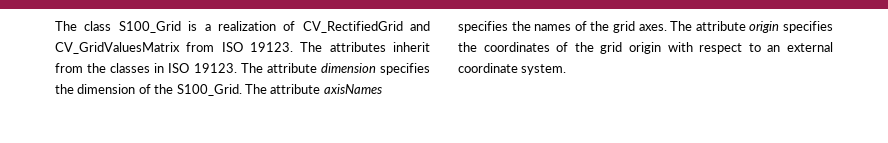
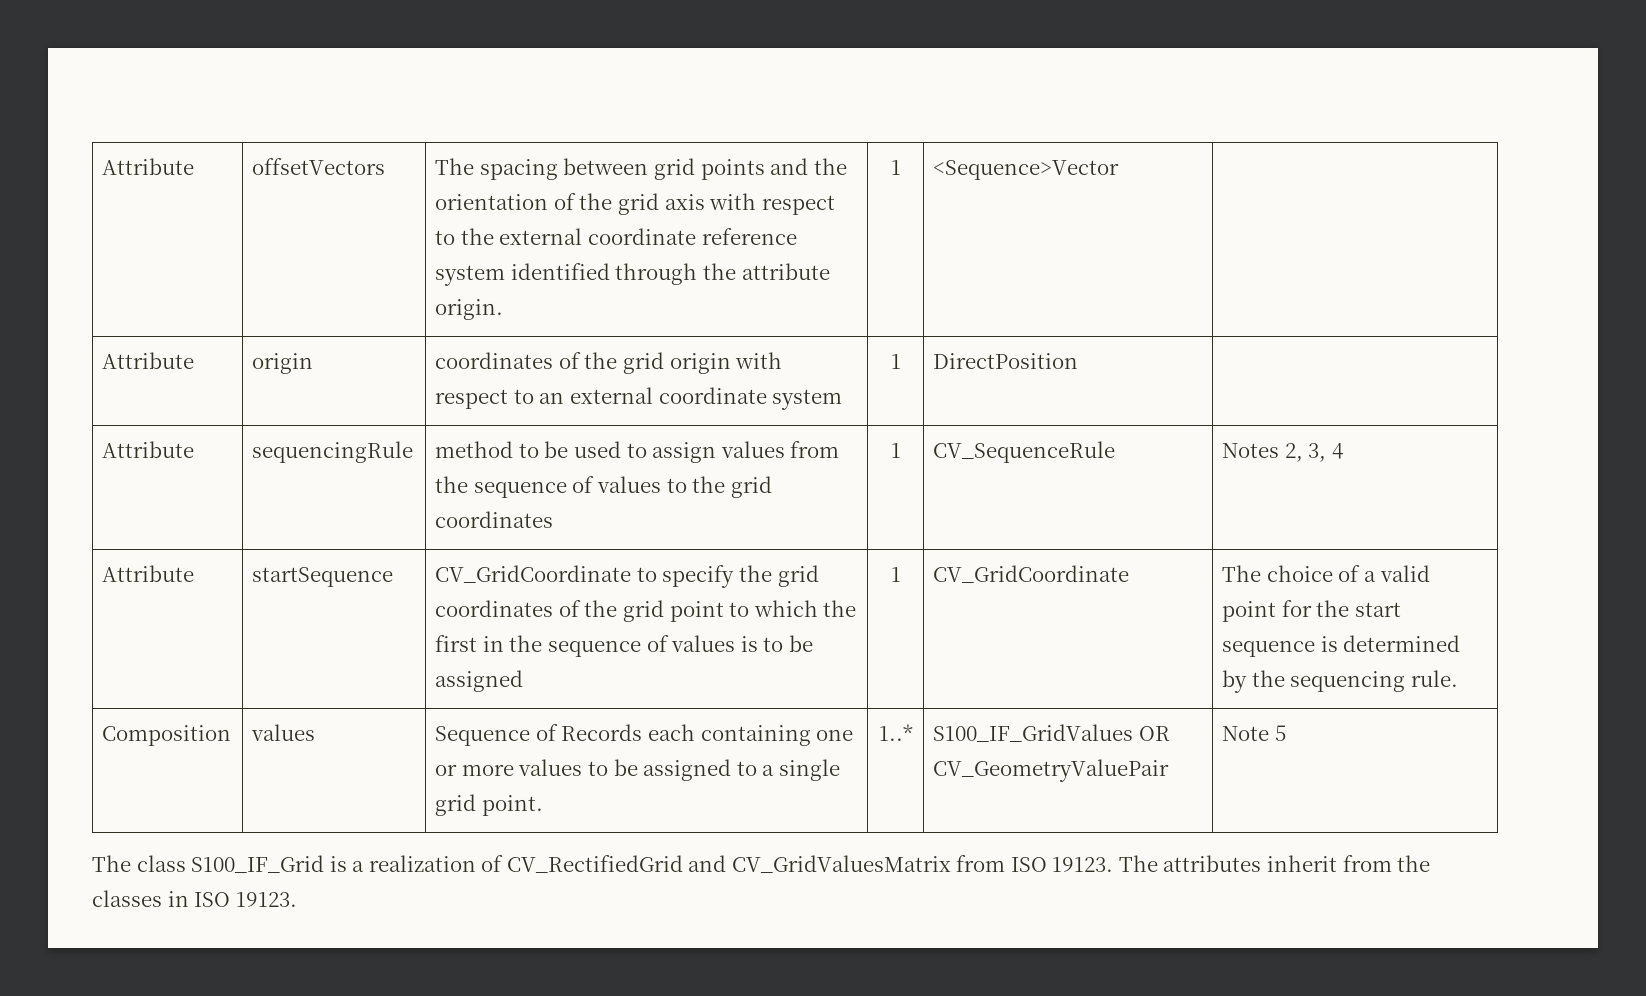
(55, 26) none -> [102,158,195,175] [252,158,386,175] [435,158,847,180] [435,193,835,215] [435,228,797,245] [435,263,830,286] [435,299,504,320] [890,160,901,175] [933,160,1120,180] [102,352,195,369] [252,353,314,374] [435,352,783,374] [435,387,843,410] [890,354,901,369] [933,353,1079,369] [102,441,195,458] [252,441,414,463] [435,441,840,463] [435,476,772,498] [435,511,554,528] [890,443,901,458] [933,441,1116,463] [1222,443,1343,462] [102,565,195,582] [252,567,394,587] [435,565,819,588] [435,600,857,622] [435,635,813,657] [435,670,524,692] [890,567,901,582] [933,565,1130,583] [1222,565,1430,582] [1222,600,1401,622] [1222,635,1461,657] [1222,670,1458,693] [102,725,232,746] [251,724,316,741] [435,724,854,746] [435,759,840,781] [435,794,543,816] [878,724,913,741] [933,724,1170,742] [933,759,1170,782] [1222,725,1286,741] Attribute | offsetVectors | The spacing between grid points and the orientation of the grid axis with respect to the external coordinate reference system identified through the attribute origin. | 1 | <Sequence>Vector | // Attribute | origin | coordinates of the grid origin with respect to an external coordinate system | 1 | DirectPosition | // Attribute | sequencingRule | method to be used to assign values from the sequence of values to the grid coordinates | 1 | CV_SequenceRule | Notes 2, 3, 4 // Attribute | startSequence | CV_GridCoordinate to specify the grid coordinates of the grid point to which the first in the sequence of values is to be assigned | 1 | CV_GridCoordinate | The choice of a valid point for the start sequence is determined by the sequencing rule. // Composition | values | Sequence of Records each containing one or more values to be assigned to a single grid point. | 1..* | S100_IF_GridValues OR CV_GeometryValuePair | Note 5 //
[118,21,181,33] S100_Grid -> [191,855,325,873] S100_IF_Grid
[240,63,430,75] [55,84,382,96] [458,21,833,33] [458,42,833,54] [458,63,567,75] The attribute dimension specifies the dimension of the S100_Grid. The attribute axisNames specifies the names of the grid axes. The attribute origin specifies the coordinates of the grid origin with respect to an external coordinate system. -> (297, 899) none

